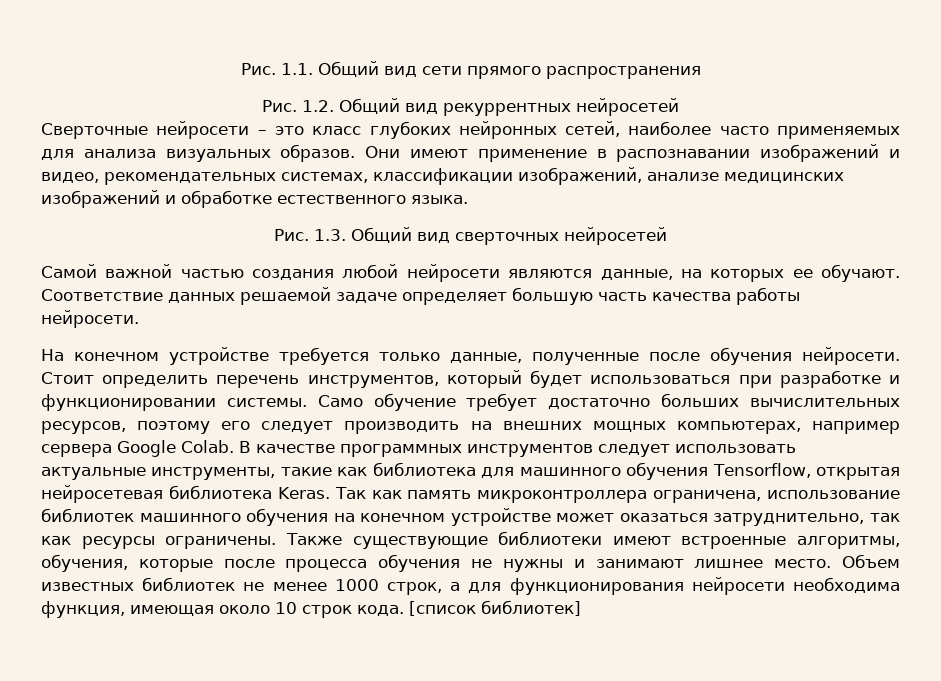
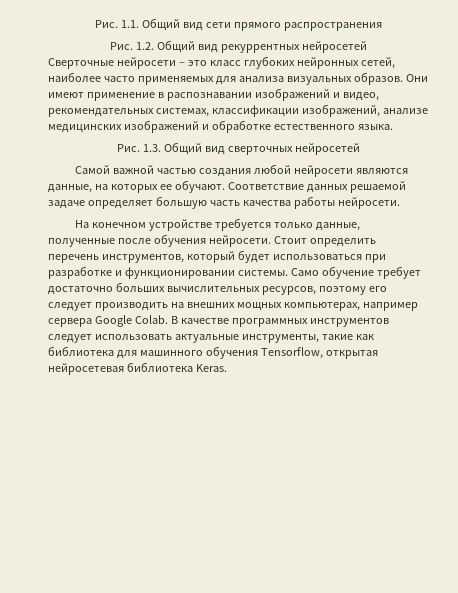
[334,487,900,503] [41,508,900,526] [41,531,900,549] [41,554,901,572] [41,577,900,595] [41,600,581,618] Так как память микроконтроллера ограничена, использование библиотек машинного обучения на конечном устройстве может оказаться затруднительно, так как ресурсы ограничены. Также существующие библиотеки имеют встроенные алгоритмы, обучения, которые после процесса обучения не нужны и занимают лишнее место. Объем известных библиотек не менее 1000 строк, а для функционирования нейросети необходима функция, имеющая около 10 строк кода. [список библиотек] -> (227, 368) none

